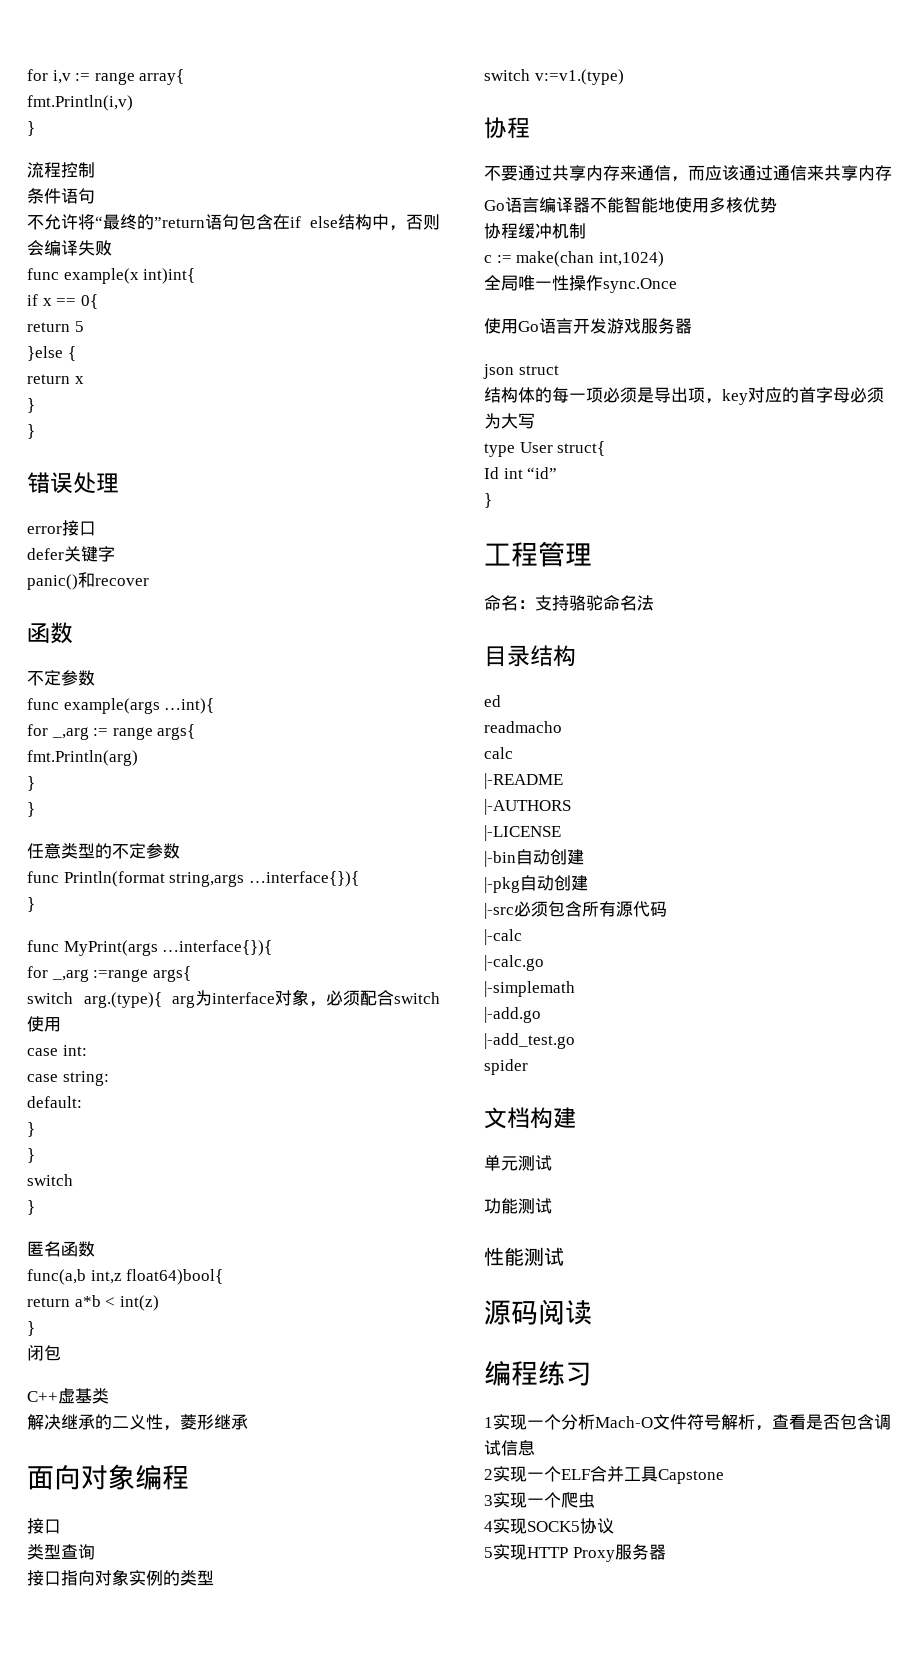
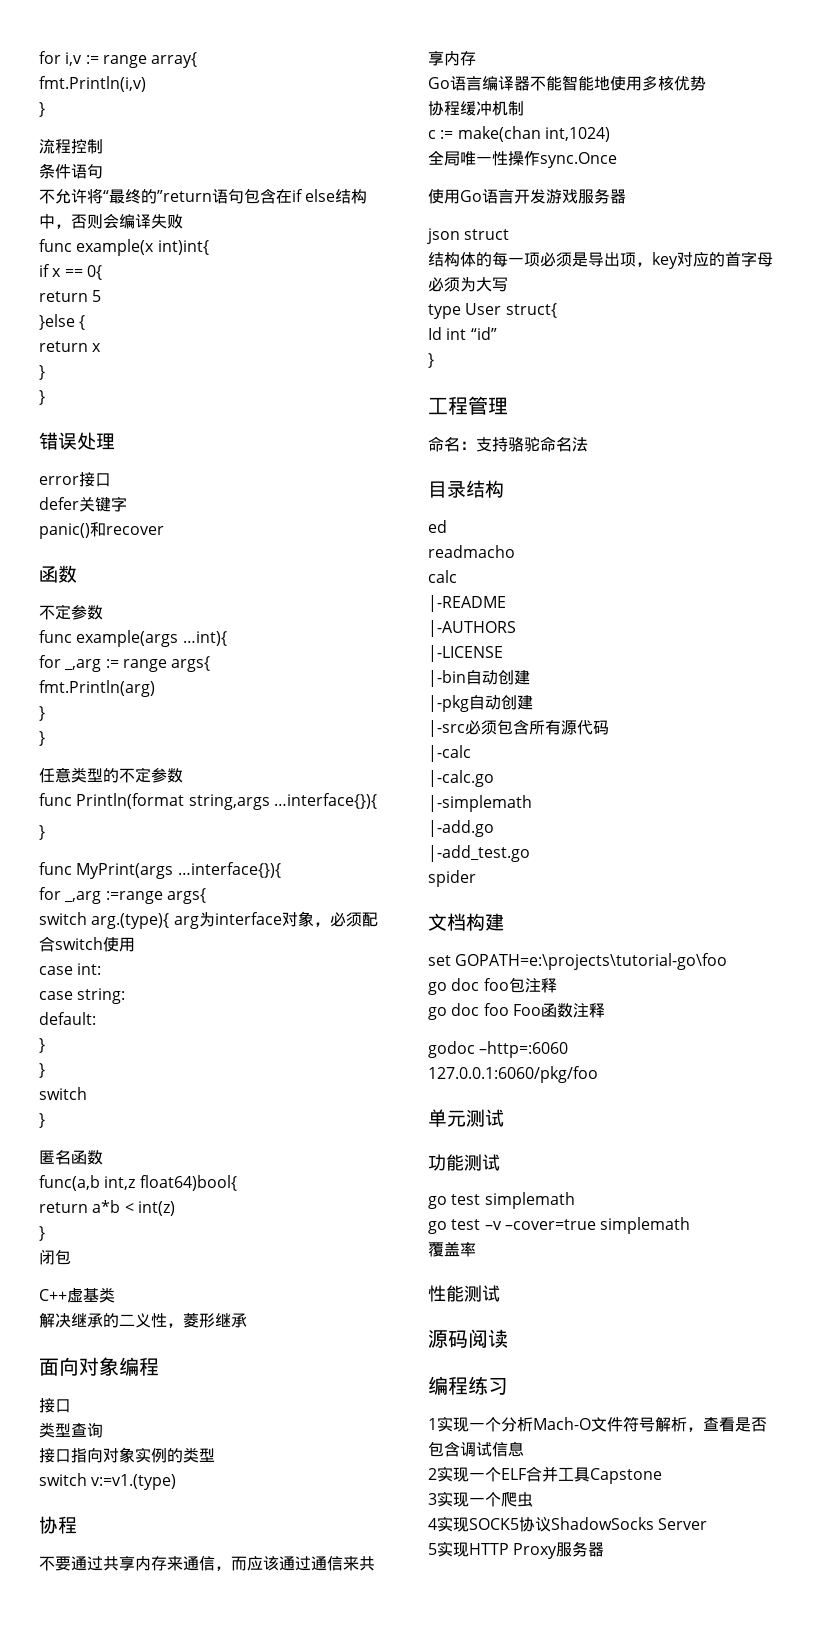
[484,1155,552,1171] [484,1198,552,1214] 单元测试 // 功能测试 -> [428,953,728,970] [428,977,557,995] [428,1003,605,1020] [428,1041,569,1058] [428,1066,598,1083] [428,1109,504,1127] [428,1154,500,1171] [428,1192,575,1209] [428,1217,691,1234] [428,1242,476,1257] set GOPATH=e:\projects\tutorial-go\foo // go doc foo包注释 // go doc foo Foo函数注释 // godoc –http=:6060 // 127.0.0.1:6060/pkg/foo // 单元测试 // 功能测试 // go test simplemath // go test –v –cover=true simplemath // 覆盖率
(614, 1526) none -> [551,1517,708,1530] ShadowSocks Server

